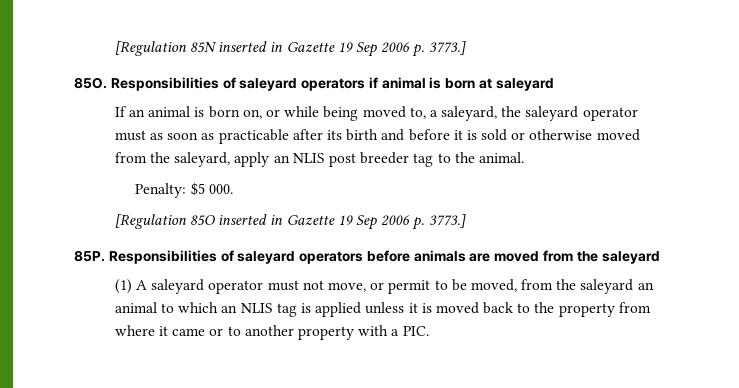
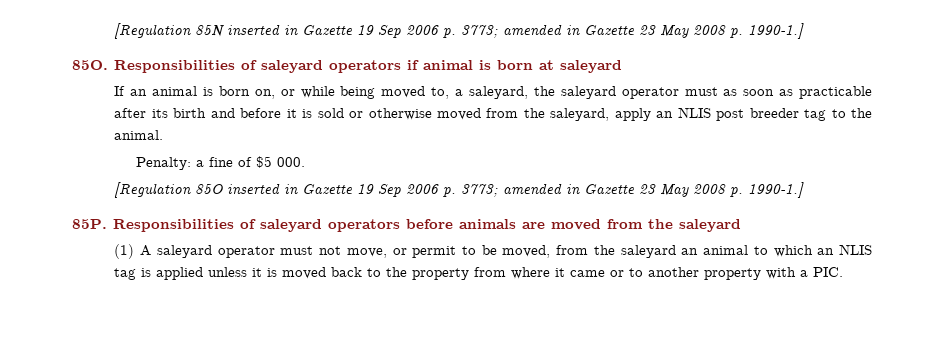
[428,41,466,55] 3773.] -> [461,23,805,39] 3773; amended in Gazette 23 May 2008 p. 1990-1.]
(187, 190) none -> [195,157,252,167] a fine of
[428,214,466,228] 3773.] -> [461,182,805,198] 3773; amended in Gazette 23 May 2008 p. 1990-1.]

